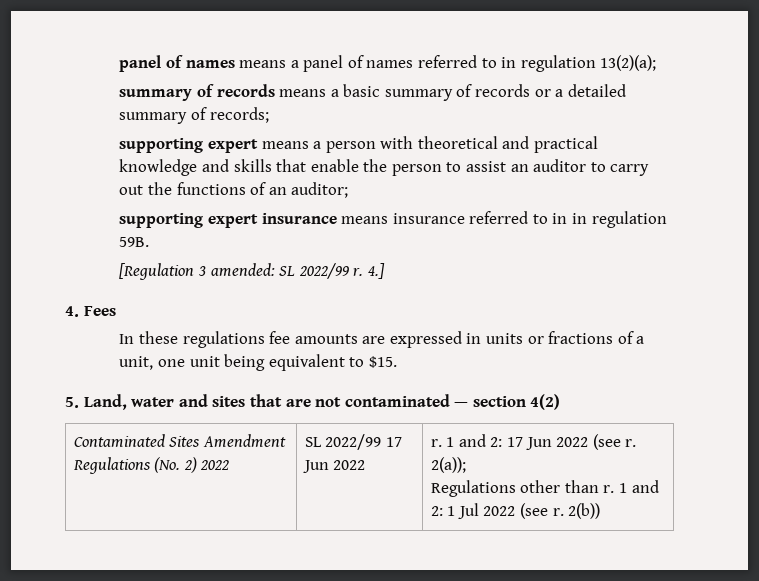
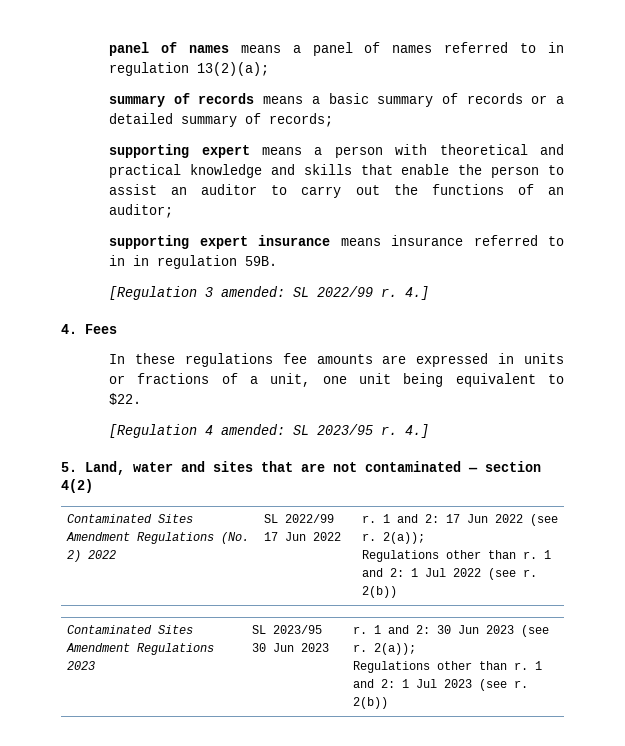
[368,356,397,368] $15. -> [109,393,142,405] [109,424,430,438] $22. // [Regulation 4 amended: SL 2023/95 r. 4.]
(601, 511) none -> [66,625,193,634] [65,643,214,655] [66,661,95,670] [251,625,322,634] [251,643,329,652] [352,625,549,637] [352,643,416,655] [352,661,542,673] [352,679,528,691] [352,697,388,709] // Contaminated Sites Amendment Regulations 2023 | SL 2023/95 30 Jun 2023 | r. 1 and 2: 30 Jun 2023 (see r. 2(a)); // Regulations other than r. 1 and 2: 1 Jul 2023 (see r. 2(b))

